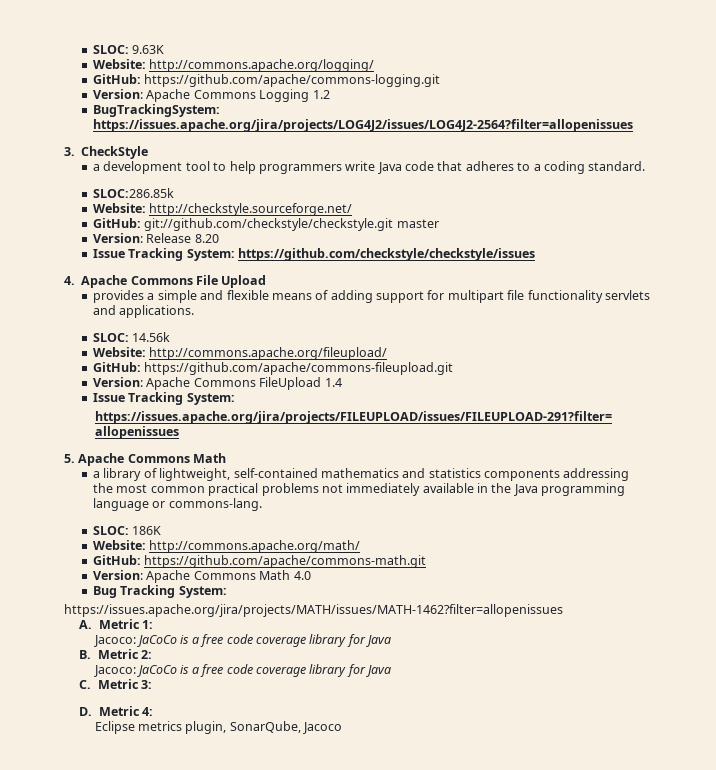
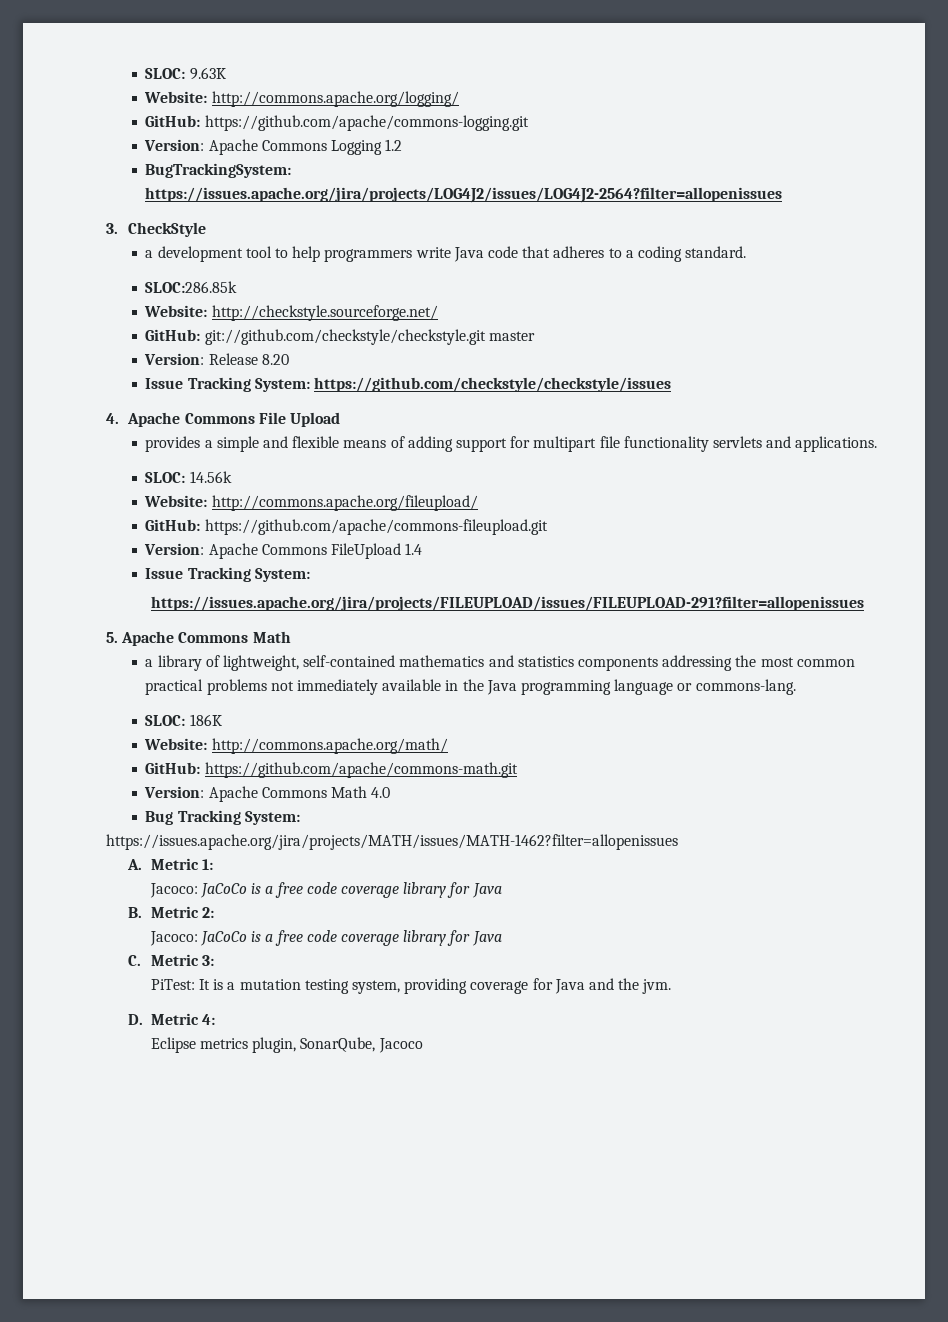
(152, 684) none -> [150,978,672,994] // PiTest: It is a mutation testing system, providing coverage for Java and the jvm.

